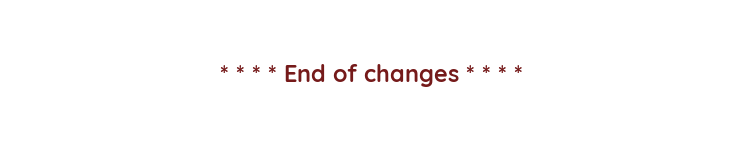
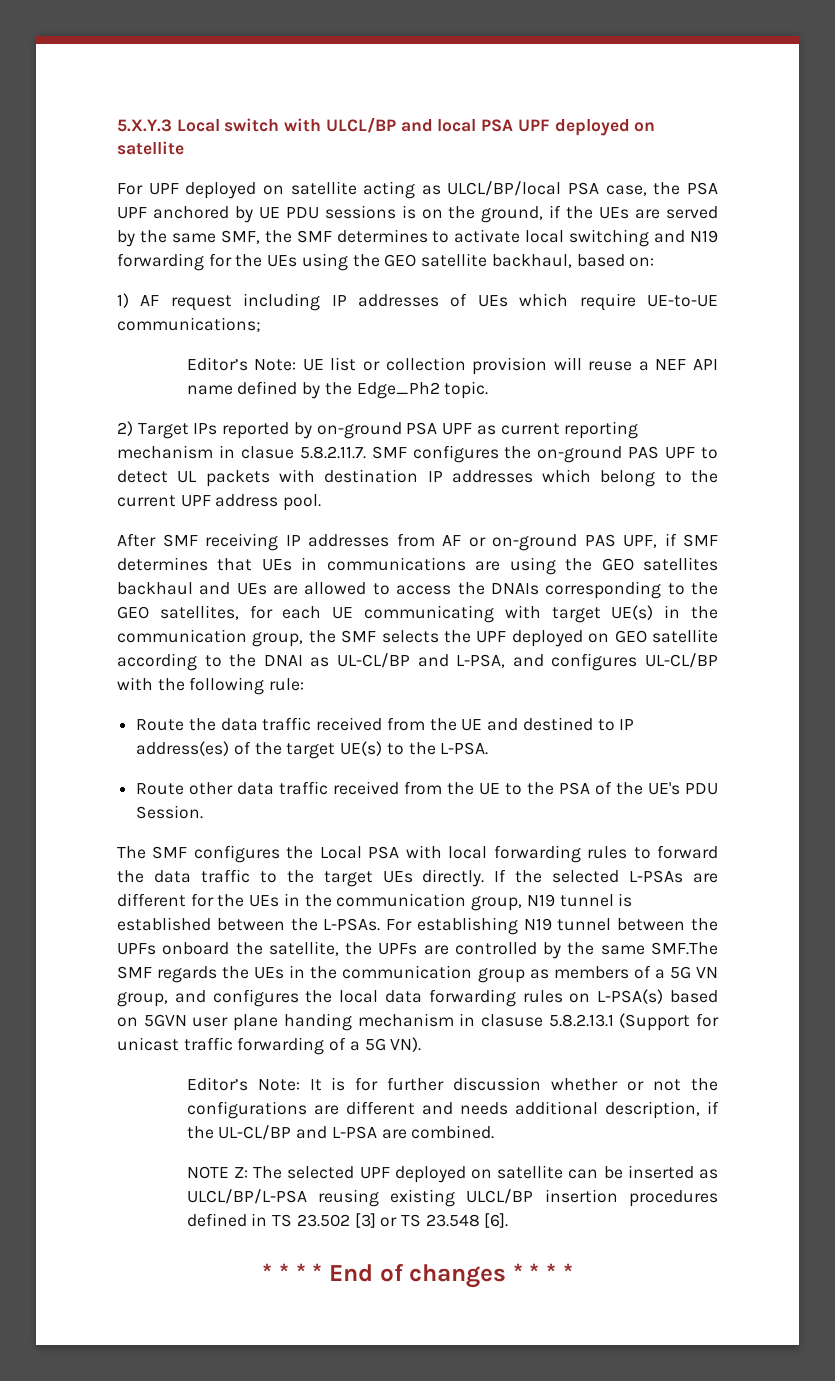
(220, 73) none -> [117,117,656,136] [117,141,184,155] [117,181,718,199] [117,205,719,223] [117,229,718,247] [117,253,655,271] [117,293,718,311] [117,317,261,332] [186,357,719,375] [186,381,489,399] [117,421,639,439] [117,445,718,463] [117,469,718,487] [117,494,322,511] [117,533,718,551] [117,557,719,575] [117,581,719,599] [117,605,718,623] [117,629,718,647] [117,653,719,671] [117,677,305,695] [136,717,635,731] [136,741,489,759] [136,781,718,795] [136,805,204,819] [117,845,718,863] [117,869,718,887] [117,893,633,911] [117,917,718,935] [117,941,718,959] [117,965,719,983] [117,989,718,1007] [117,1013,719,1031] [117,1037,422,1055] [186,1077,718,1091] [186,1101,719,1119] [186,1125,495,1140] [186,1165,718,1183] [186,1189,718,1207] [186,1213,509,1228] 5.X.Y.3 Local switch with ULCL/BP and local PSA UPF deployed on satellite // For UPF deployed on satellite acting as ULCL/BP/local PSA case, the PSA UPF anchored by UE PDU sessions is on the ground, if the UEs are served by the same SMF, the SMF determines to activate local switching and N19 forwarding for the UEs using the GEO satellite backhaul, based on: // 1) AF request including IP addresses of UEs which require UE-to-UE communications; // Editor’s Note: UE list or collection provision will reuse a NEF API name defined by the Edge_Ph2 topic. // 2) Target IPs reported by on-ground PSA UPF as current reporting mechanism in clasue 5.8.2.11.7. SMF configures the on-ground PAS UPF to detect UL packets with destination IP addresses which belong to the current UPF address pool. // After SMF receiving IP addresses from AF or on-ground PAS UPF, if SMF determines that UEs in communications are using the GEO satellites backhaul and UEs are allowed to access the DNAIs corresponding to the GEO satellites, for each UE communicating with target UE(s) in the communication group, the SMF selects the UPF deployed on GEO satellite according to the DNAI as UL-CL/BP and L-PSA, and configures UL-CL/BP with the following rule: // Route the data traffic received from the UE and destined to IP address(es) of the target UE(s) to the L-PSA. // Route other data traffic received from the UE to the PSA of the UE's PDU Session. // The SMF configures the Local PSA with local forwarding rules to forward the data traffic to the target UEs directly. If the selected L-PSAs are different for the UEs in the communication group, N19 tunnel is established between the L-PSAs. For establishing N19 tunnel between the UPFs onboard the satellite, the UPFs are controlled by the same SMF.The SMF regards the UEs in the communication group as members of a 5G VN group, and configures the local data forwarding rules on L-PSA(s) based on 5GVN user plane handing mechanism in clasuse 5.8.2.13.1 (Support for unicast traffic forwarding of a 5G VN). // Editor’s Note: It is for further discussion whether or not the configurations are different and needs additional description, if the UL-CL/BP and L-PSA are combined. // NOTE Z: The selected UPF deployed on satellite can be inserted as ULCL/BP/L-PSA reusing existing ULCL/BP insertion procedures defined in TS 23.502 [3] or TS 23.548 [6]. //

